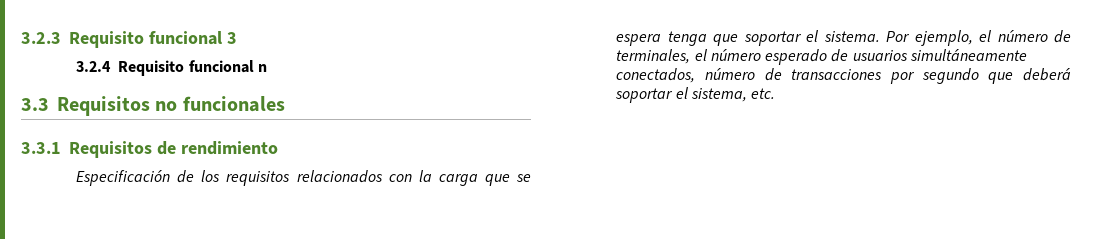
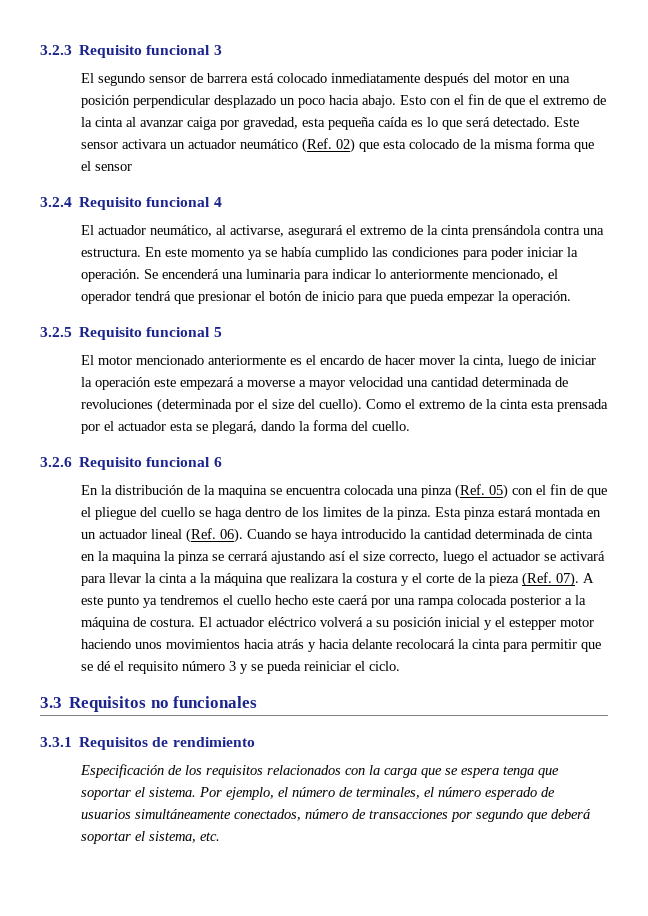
[76,60,267,76] 3.2.4 Requisito funcional n -> [81,73,571,86] [81,94,607,108] [81,117,580,130] [81,138,595,153] [81,161,133,171] [40,197,222,210] [81,225,605,238] [81,247,579,260] [81,269,559,282] [81,291,572,304] [40,327,222,340] [81,355,597,368] [81,377,569,390] [81,398,609,413] [81,420,411,434] [40,457,222,470] [81,484,608,499] [81,507,602,520] [81,528,594,543] [81,551,606,564] [81,572,595,587] [81,595,587,608] [81,617,595,630] [81,639,602,652] [81,661,401,674] El segundo sensor de barrera está colocado inmediatamente después del motor en una posición perpendicular desplazado un poco hacia abajo. Esto con el fin de que el extremo de la cinta al avanzar caiga por gravedad, esta pequeña caída es lo que será detectado. Este sensor activara un actuador neumático (Ref. 02) que esta colocado de la misma forma que el sensor // 3.2.4 Requisito funcional 4 // El actuador neumático, al activarse, asegurará el extremo de la cinta prensándola contra una estructura. En este momento ya se había cumplido las condiciones para poder iniciar la operación. Se encenderá una luminaria para indicar lo anteriormente mencionado, el operador tendrá que presionar el botón de inicio para que pueda empezar la operación. // 3.2.5 Requisito funcional 5 // El motor mencionado anteriormente es el encardo de hacer mover la cinta, luego de iniciar la operación este empezará a moverse a mayor velocidad una cantidad determinada de revoluciones (determinada por el size del cuello). Como el extremo de la cinta esta prensada por el actuador esta se plegará, dando la forma del cuello. // 3.2.6 Requisito funcional 6 // En la distribución de la maquina se encuentra colocada una pinza (Ref. 05) con el fin de que el pliegue del cuello se haga dentro de los limites de la pinza. Esta pinza estará montada en un actuador lineal (Ref. 06). Cuando se haya introducido la cantidad determinada de cinta en la maquina la pinza se cerrará ajustando así el size correcto, luego el actuador se activará para llevar la cinta a la máquina que realizara la costura y el corte de la pieza (Ref. 07). A este punto ya tendremos el cuello hecho este caerá por una rampa colocada posterior a la máquina de costura. El actuador eléctrico volverá a su posición inicial y el estepper motor haciendo unos movimientos hacia atrás y hacia delante recolocará la cinta para permitir que se dé el requisito número 3 y se pueda reiniciar el ciclo.

